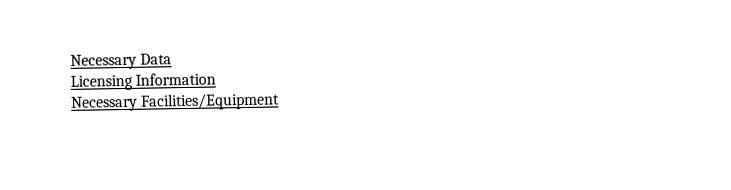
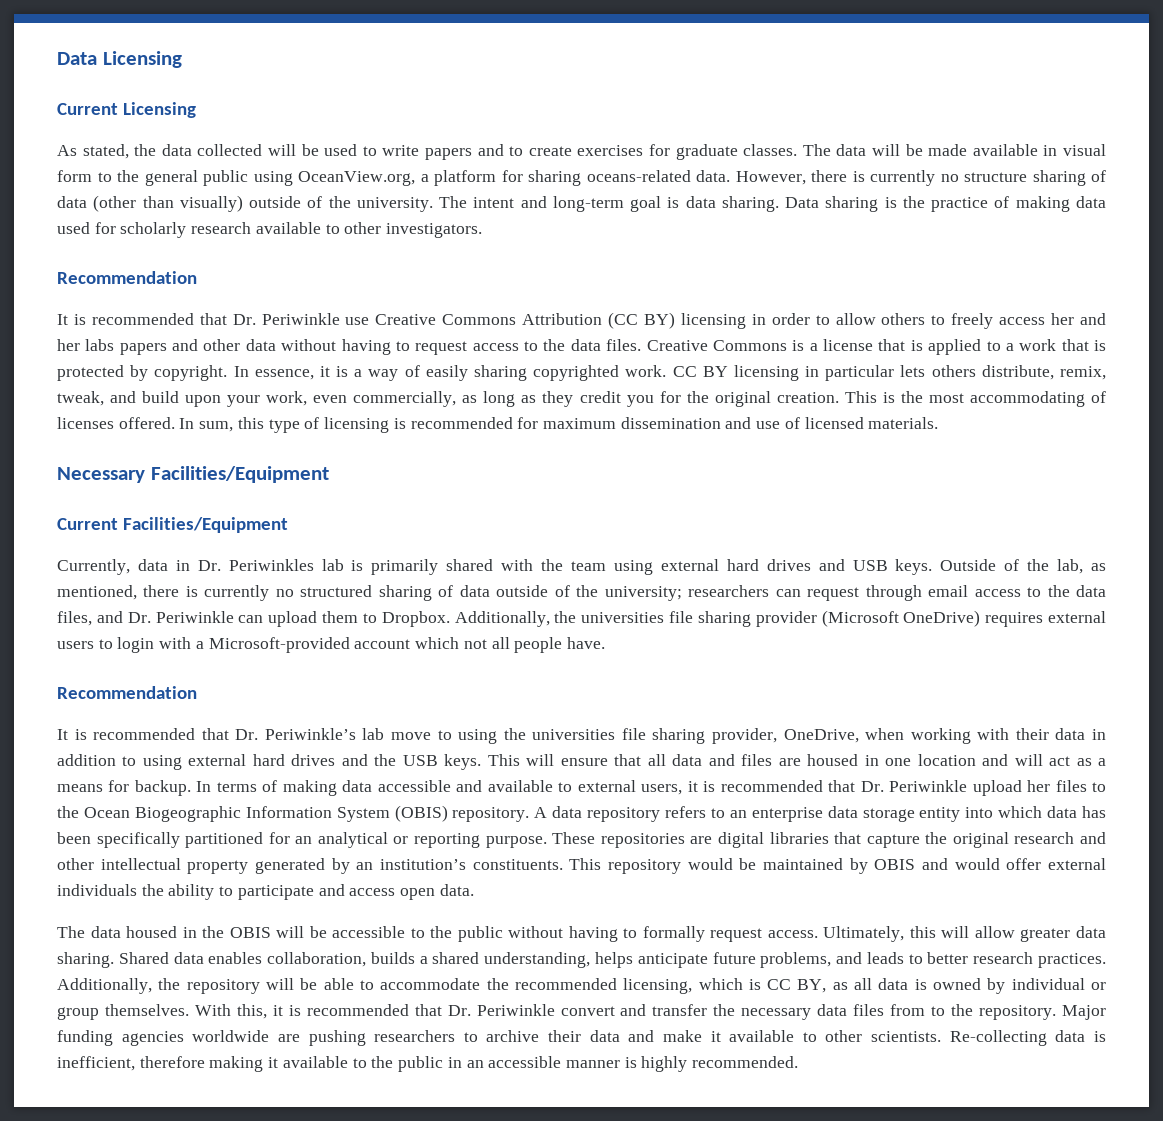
[70,53,173,70] [70,72,217,91] [70,92,281,112] Necessary Data // Licensing Information // Necessary Facilities/Equipment -> [57,51,182,68] [57,102,197,118] [57,144,1107,160] [57,170,1106,186] [57,195,1106,212] [57,222,483,238] [57,271,197,284] [57,312,1106,329] [57,339,1106,355] [57,365,1106,381] [57,391,1107,407] [57,417,939,433] [57,466,329,483] [57,517,289,533] [57,559,1106,575] [57,585,1106,601] [57,610,1107,627] [57,637,605,653] [57,686,197,699] [57,728,1106,744] [57,754,1107,770] [57,780,1107,796] [57,805,1106,822] [57,832,1106,848] [57,858,1106,874] [57,884,474,900] [57,926,1106,942] [57,952,1107,968] [57,978,1107,994] [57,1004,1107,1020] [57,1030,1106,1046] [57,1056,799,1072] Data Licensing // Current Licensing // As stated, the data collected will be used to write papers and to create exercises for graduate classes. The data will be made available in visual form to the general public using OceanView.org, a platform for sharing oceans-related data. However, there is currently no structure sharing of data (other than visually) outside of the university. The intent and long-term goal is data sharing. Data sharing is the practice of making data used for scholarly research available to other investigators. // Recommendation // It is recommended that Dr. Periwinkle use Creative Commons Attribution (CC BY) licensing in order to allow others to freely access her and her labs papers and other data without having to request access to the data files. Creative Commons is a license that is applied to a work that is protected by copyright. In essence, it is a way of easily sharing copyrighted work. CC BY licensing in particular lets others distribute, remix, tweak, and build upon your work, even commercially, as long as they credit you for the original creation. This is the most accommodating of licenses offered. In sum, this type of licensing is recommended for maximum dissemination and use of licensed materials. // Necessary Facilities/Equipment // Current Facilities/Equipment // Currently, data in Dr. Periwinkles lab is primarily shared with the team using external hard drives and USB keys. Outside of the lab, as mentioned, there is currently no structured sharing of data outside of the university; researchers can request through email access to the data files, and Dr. Periwinkle can upload them to Dropbox. Additionally, the universities file sharing provider (Microsoft OneDrive) requires external users to login with a Microsoft-provided account which not all people have. // Recommendation // It is recommended that Dr. Periwinkle’s lab move to using the universities file sharing provider, OneDrive, when working with their data in addition to using external hard drives and the USB keys. This will ensure that all data and files are housed in one location and will act as a means for backup. In terms of making data accessible and available to external users, it is recommended that Dr. Periwinkle upload her files to the Ocean Biogeographic Information System (OBIS) repository. A data repository refers to an enterprise data storage entity into which data has been specifically partitioned for an analytical or reporting purpose. These repositories are digital libraries that capture the original research and other intellectual property generated by an institution’s constituents. This repository would be maintained by OBIS and would offer external individuals the ability to participate and access open data. // The data housed in the OBIS will be accessible to the public without having to formally request access. Ultimately, this will allow greater data sharing. Shared data enables collaboration, builds a shared understanding, helps anticipate future problems, and leads to better research practices. Additionally, the repository will be able to accommodate the recommended licensing, which is CC BY, as all data is owned by individual or group themselves. With this, it is recommended that Dr. Periwinkle convert and transfer the necessary data files from to the repository. Major funding agencies worldwide are pushing researchers to archive their data and make it available to other scientists. Re-collecting data is inefficient, therefore making it available to the public in an accessible manner is highly recommended.

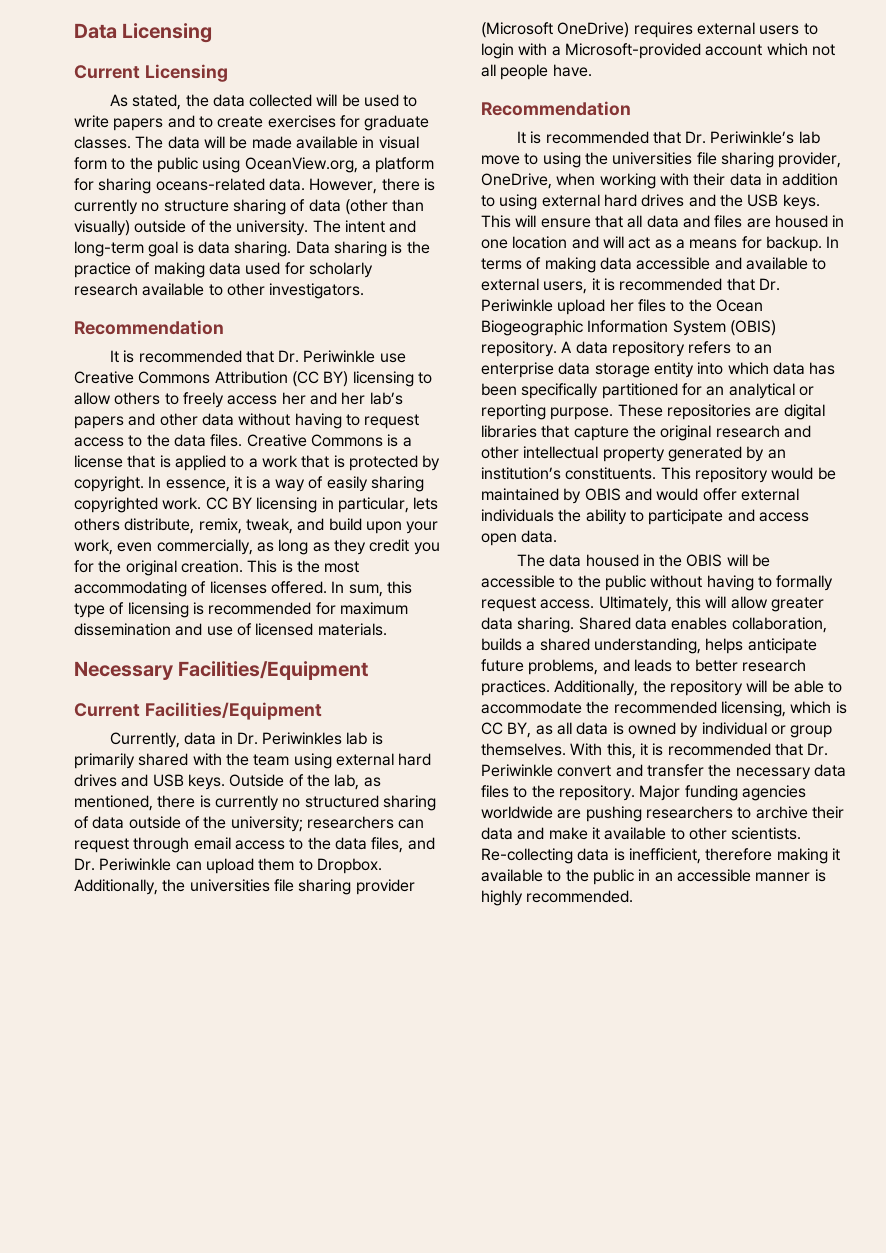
[144,170,198,186] general -> (153, 163) none
[751,313,810,325] in order -> (414, 379) none
[85,339,115,351] labs -> [369,392,403,405] lab’s
[825,365,895,381] particular -> [337,497,409,513] particular,
[890,1004,926,1016] from -> (509, 791) none

